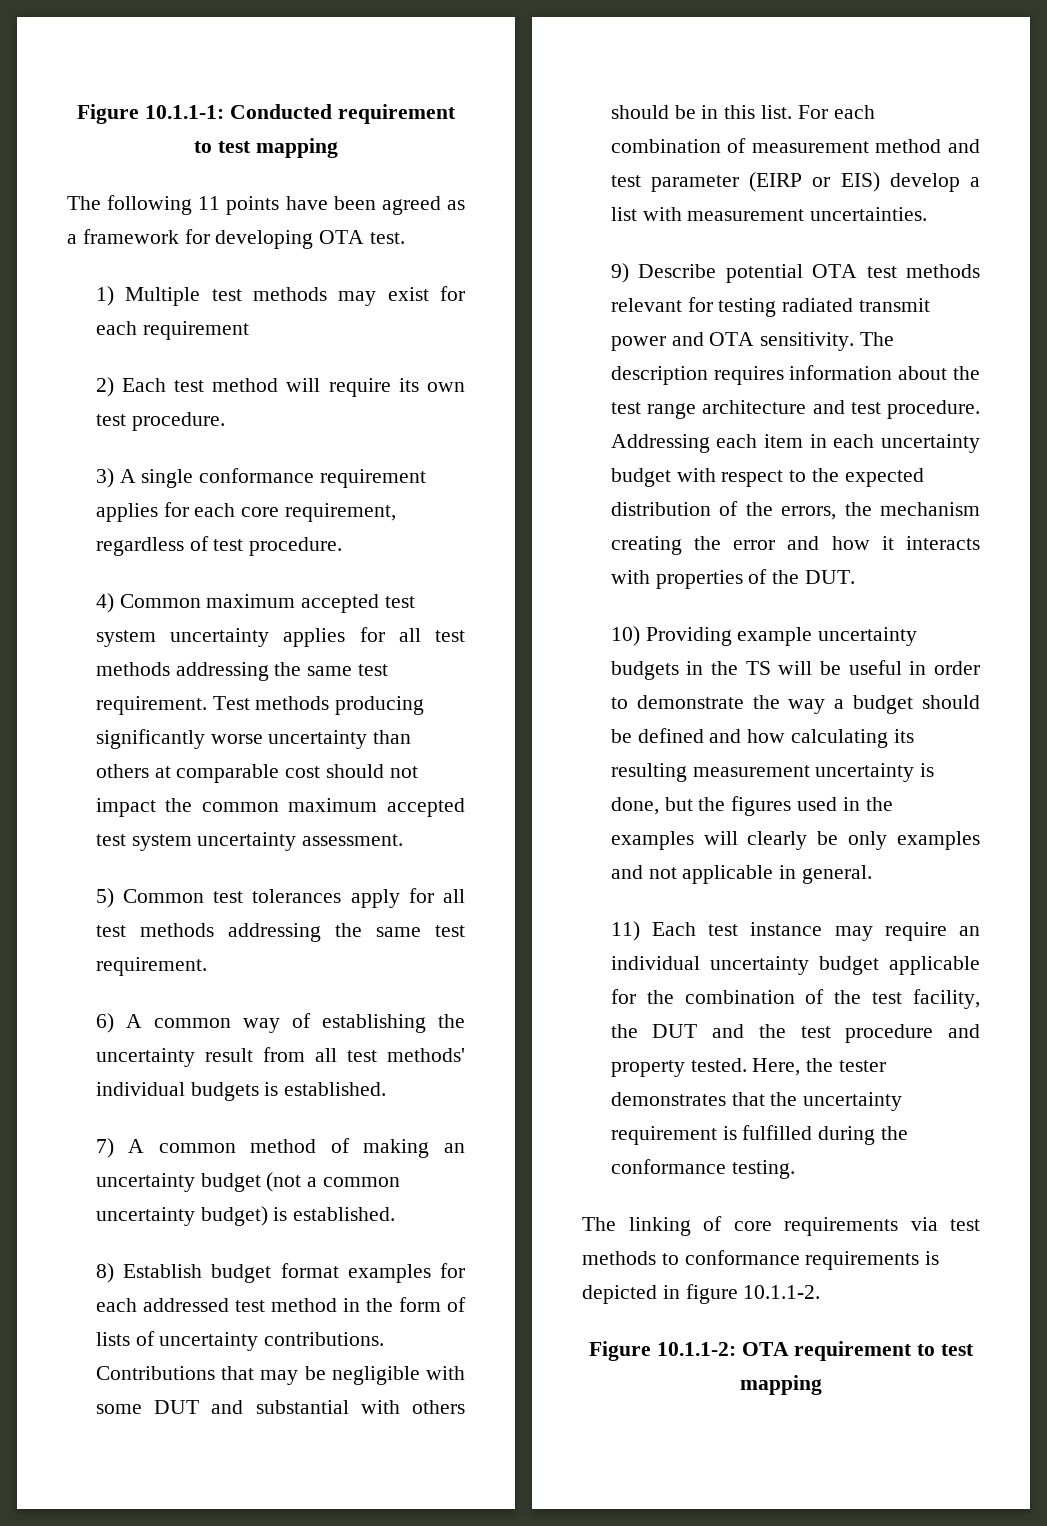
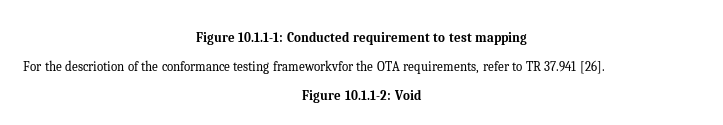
[67,195,466,215] [67,229,406,249] [95,286,465,306] [95,321,249,340] [95,377,465,397] [95,412,225,431] [95,468,426,488] [95,502,396,522] [95,536,343,556] [95,593,415,613] [95,627,466,647] [95,662,388,681] [95,696,425,715] [95,729,412,749] [95,764,418,783] [95,798,465,817] [95,832,404,851] [95,888,465,908] [95,923,465,942] [95,957,207,976] [95,1013,465,1033] [95,1047,465,1067] [95,1082,387,1101] [95,1138,465,1158] [95,1172,400,1192] [95,1206,396,1226] [95,1263,465,1283] [95,1297,467,1312] [95,1331,385,1351] [95,1366,466,1385] [95,1400,466,1414] [610,105,875,119] [610,138,980,153] [610,172,980,192] [610,207,928,221] [610,263,980,283] [610,297,930,317] [610,332,894,351] [610,365,980,385] [610,400,980,419] [610,434,980,453] [610,468,924,487] [610,501,980,520] [610,536,980,555] [610,569,855,589] [610,626,918,646] [610,660,980,680] [610,695,980,714] [610,728,914,748] [610,763,935,782] [610,796,893,816] [610,831,980,850] [610,865,872,884] [610,921,980,941] [610,956,980,975] [610,989,980,1009] [610,1024,980,1043] [610,1058,886,1077] [610,1092,903,1111] [610,1125,908,1145] [610,1159,795,1179] [582,1216,980,1236] [582,1250,940,1270] [582,1284,821,1304] [588,1341,975,1361] [740,1375,822,1395] The following 11 points have been agreed as a framework for developing OTA test. // 1) Multiple test methods may exist for each requirement // 2) Each test method will require its own test procedure. // 3) A single conformance requirement applies for each core requirement, regardless of test procedure. // 4) Common maximum accepted test system uncertainty applies for all test methods addressing the same test requirement. Test methods producing significantly worse uncertainty than others at comparable cost should not impact the common maximum accepted test system uncertainty assessment. // 5) Common test tolerances apply for all test methods addressing the same test requirement. // 6) A common way of establishing the uncertainty result from all test methods' individual budgets is established. // 7) A common method of making an uncertainty budget (not a common uncertainty budget) is established. // 8) Establish budget format examples for each addressed test method in the form of lists of uncertainty contributions. Contributions that may be negligible with some DUT and substantial with others should be in this list. For each combination of measurement method and test parameter (EIRP or EIS) develop a list with measurement uncertainties. // 9) Describe potential OTA test methods relevant for testing radiated transmit power and OTA sensitivity. The description requires information about the test range architecture and test procedure. Addressing each item in each uncertainty budget with respect to the expected distribution of the errors, the mechanism creating the error and how it interacts with properties of the DUT. // 10) Providing example uncertainty budgets in the TS will be useful in order to demonstrate the way a budget should be defined and how calculating its resulting measurement uncertainty is done, but the figures used in the examples will clearly be only examples and not applicable in general. // 11) Each test instance may require an individual uncertainty budget applicable for the combination of the test facility, the DUT and the test procedure and property tested. Here, the tester demonstrates that the uncertainty requirement is fulfilled during the conformance testing. // The linking of core requirements via test methods to conformance requirements is depicted in figure 10.1.1-2. // Figure 10.1.1-2: OTA requirement to test mapping -> [23,60,605,74] [302,89,422,103] For the descriotion of the conformance testing frameworkvfor the OTA requirements, refer to TR 37.941 [26]. // Figure 10.1.1-2: Void

